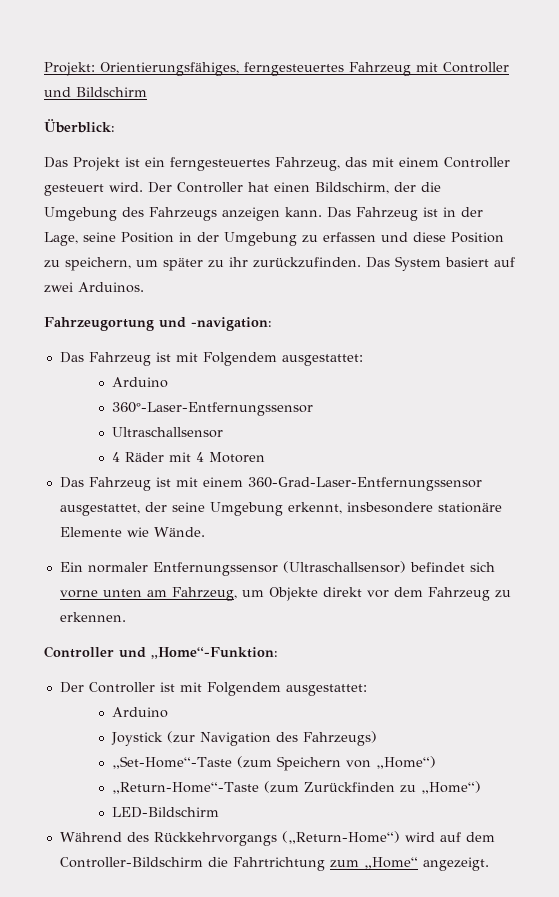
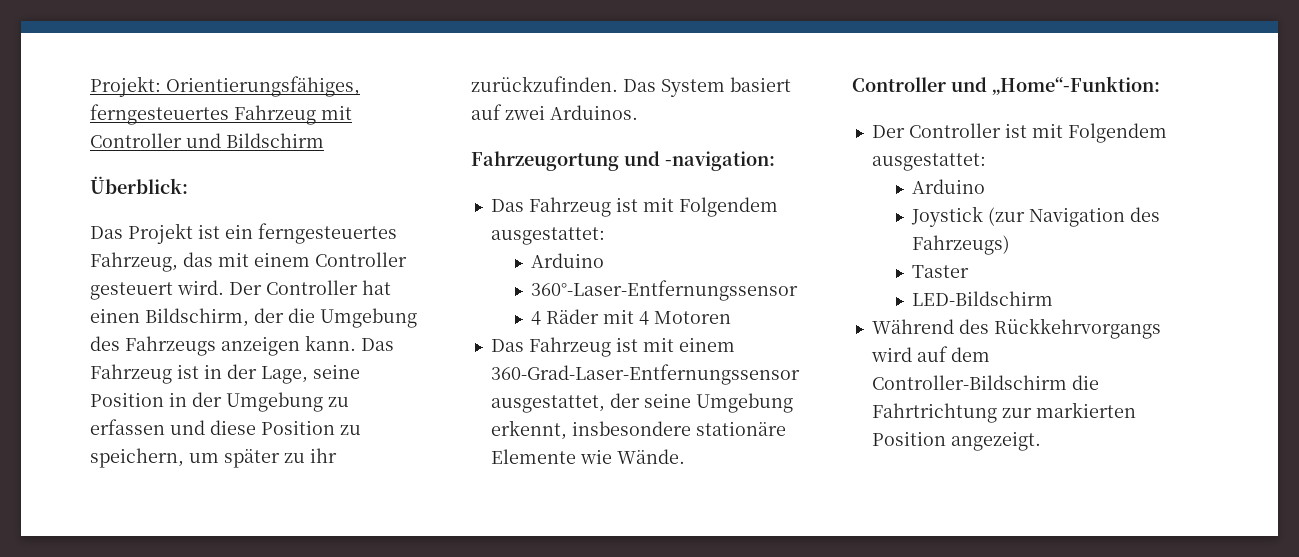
[112,427,224,438] // Ultraschallsensor -> (799, 290) none
[59,561,495,576] [59,587,511,601] [59,612,126,622] // Ein normaler Entfernungssensor (Ultraschallsensor) befindet sich vorne unten am Fahrzeug, um Objekte direkt vor dem Fahrzeug zu erkennen. -> (685, 456) none
[112,756,437,771] [112,781,482,794] „Set-Home“-Taste (zum Speichern von „Home“) // „Return-Home“-Taste (zum Zurückfinden zu „Home“) -> [912,265,970,278] Taster
[281,831,400,844] („Return-Home“) -> (1161, 328) none
[329,857,418,869] zum „Home“ -> [1001,402,1136,418] [871,431,946,446] zur markierten Position

